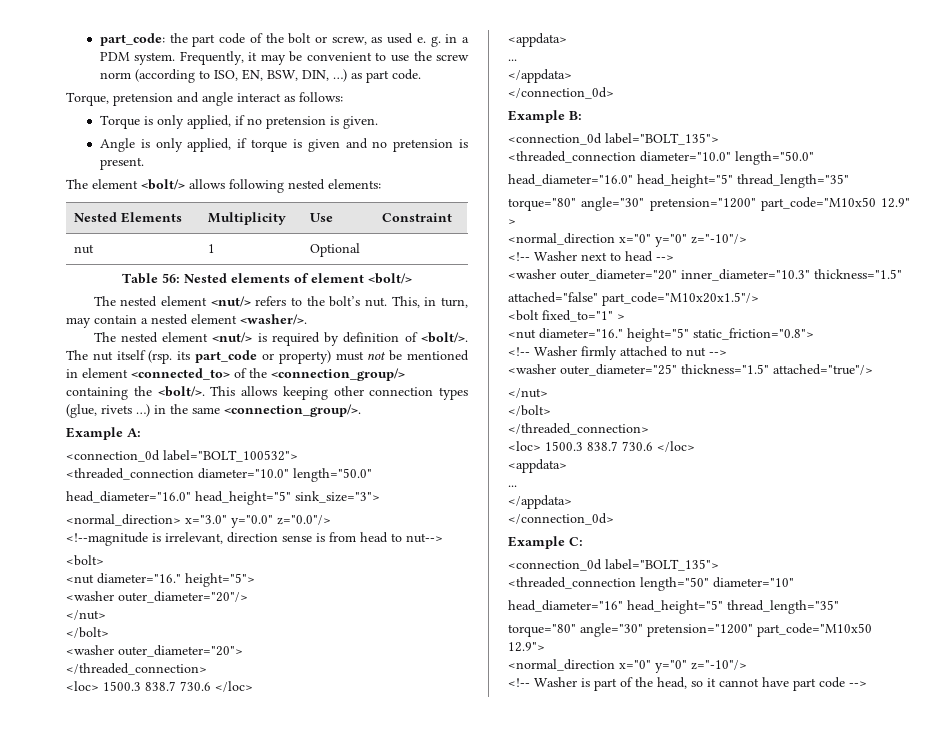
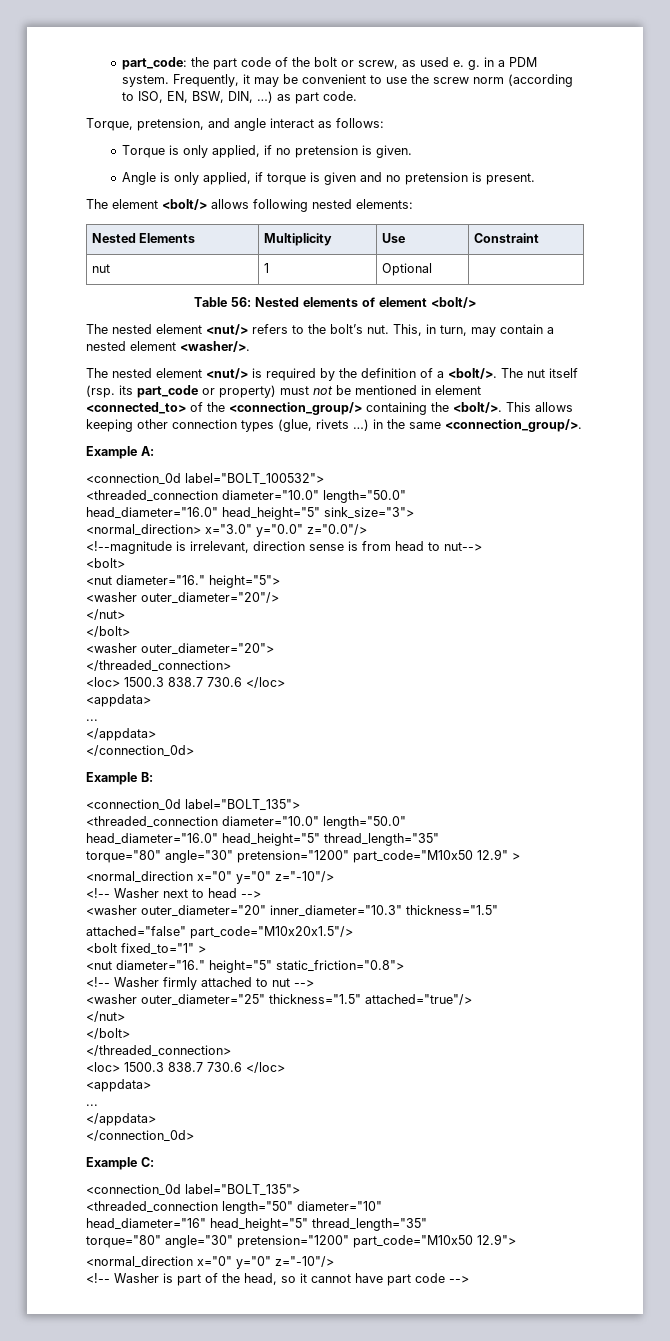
[113,93,173,106] pretension -> [137,118,204,131] pretension,
(340, 339) none -> [339,368,357,378] the
(418, 337) none -> [437,371,444,378] a

